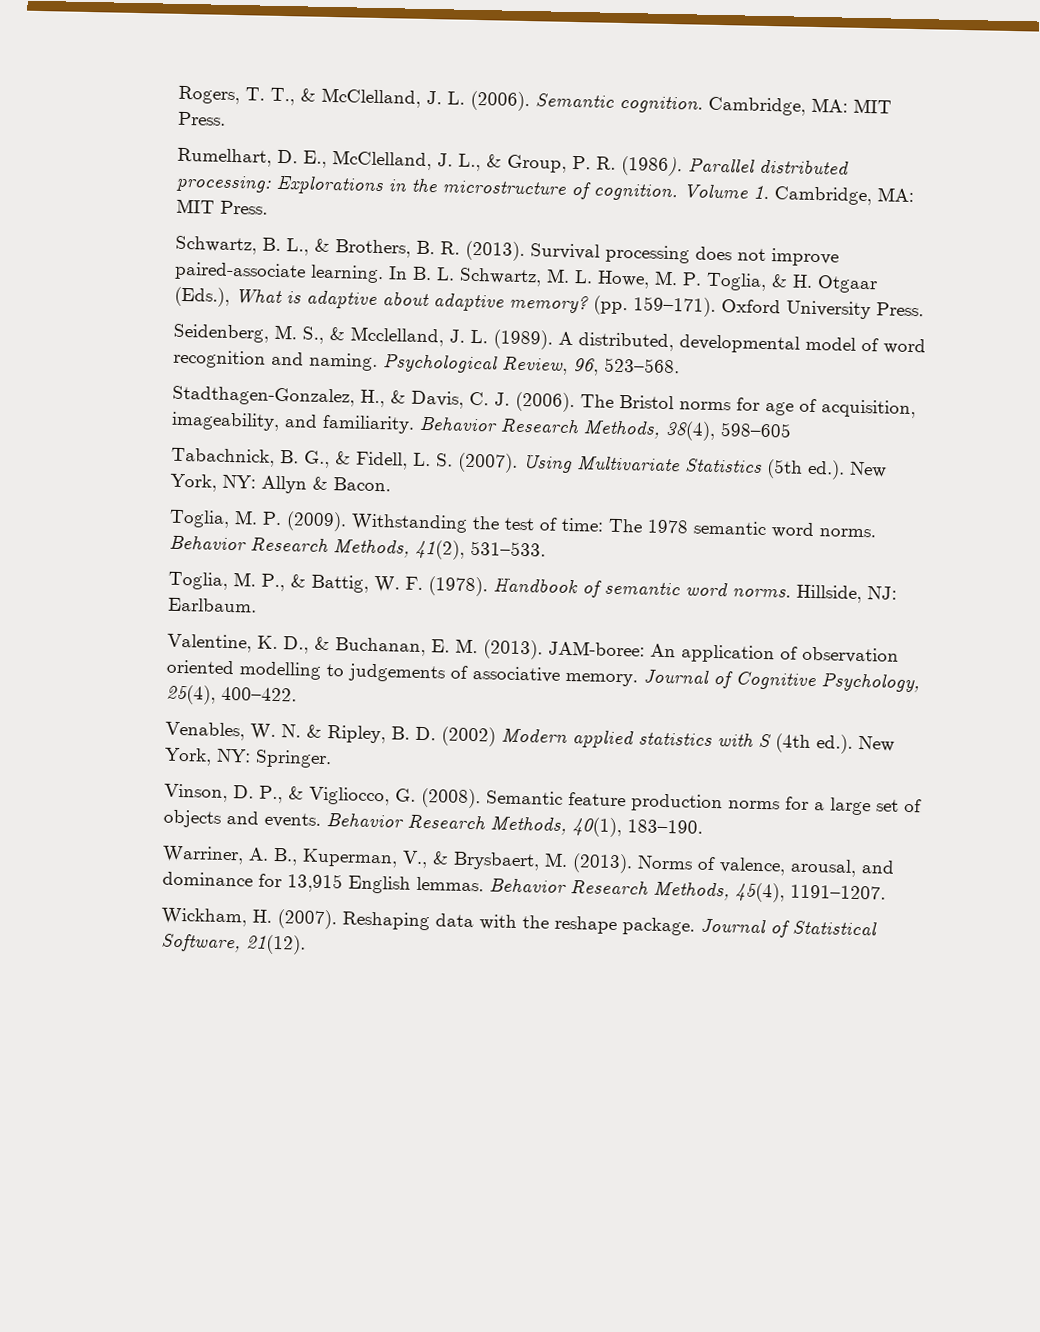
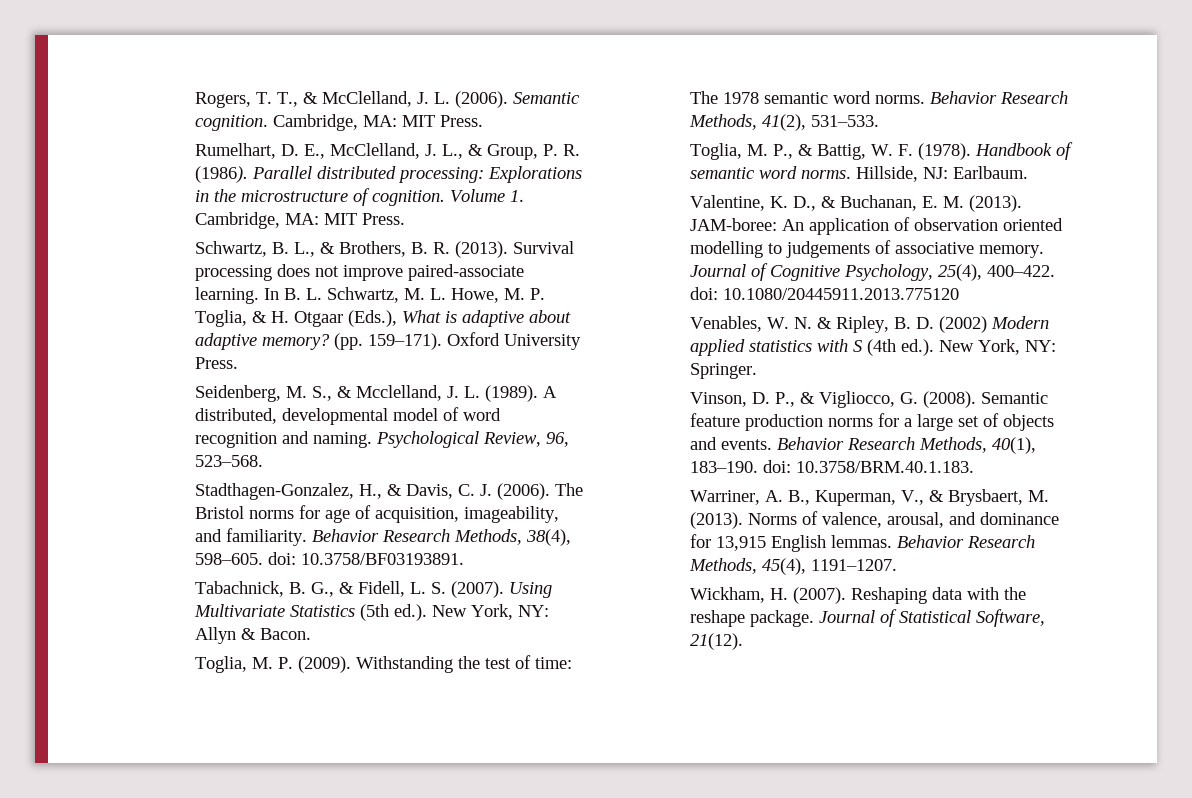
[719,422,792,438] 598–605 -> [194,552,464,565] 598–605. doi: 10.3758/BF03193891.
(297, 694) none -> [689,287,959,300] doi: 10.1080/20445911.2013.775120
(703, 826) none -> [762,460,974,473] doi: 10.3758/BRM.40.1.183.

